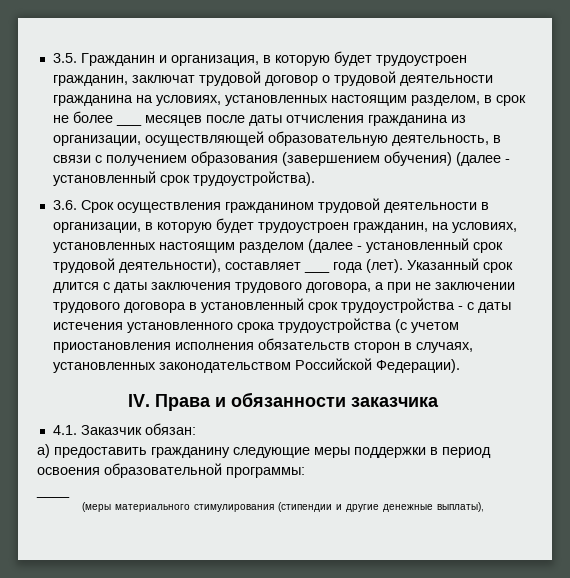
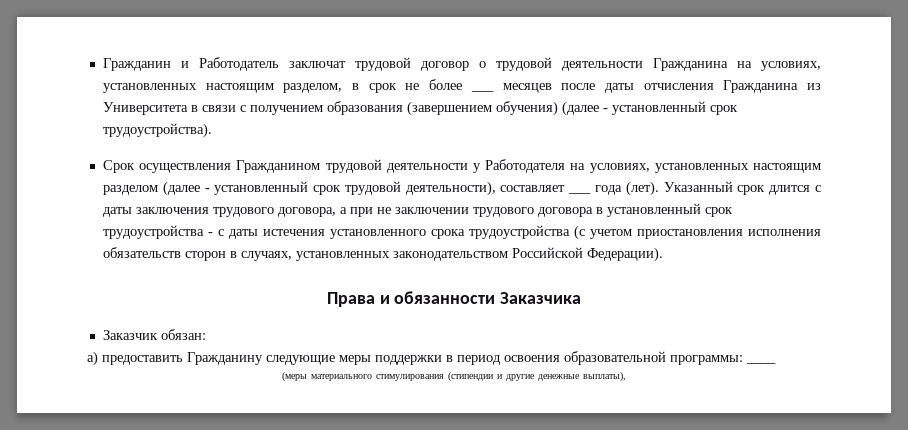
[52,53,77,63] 3.5. -> (102, 64) none
[170,51,467,66] [52,75,128,86] организация, в которую будет трудоустроен гражданин, -> [198,57,279,71] Работодатель
[52,95,133,106] гражданина -> [652,58,728,71] Гражданина
[367,115,466,126] [52,131,489,146] гражданина из организации, осуществляющей образовательную деятельность, -> [723,80,821,93] [102,102,188,115] Гражданина из Университета
[52,200,77,210] 3.6. -> (212, 130) none
[224,198,489,213] [52,218,428,233] гражданином трудовой деятельности в организации, в которую будет трудоустроен гражданин, -> [236,159,566,173] Гражданином трудовой деятельности у Работодателя
[128,394,150,407] IV. -> (663, 254) none
[351,397,439,407] [52,425,77,435] заказчика // 4.1. -> [500,292,582,304] Заказчика //
[151,447,230,458] гражданину -> [187,352,263,365] Гражданину
(305, 472) // -> (743, 360) none

